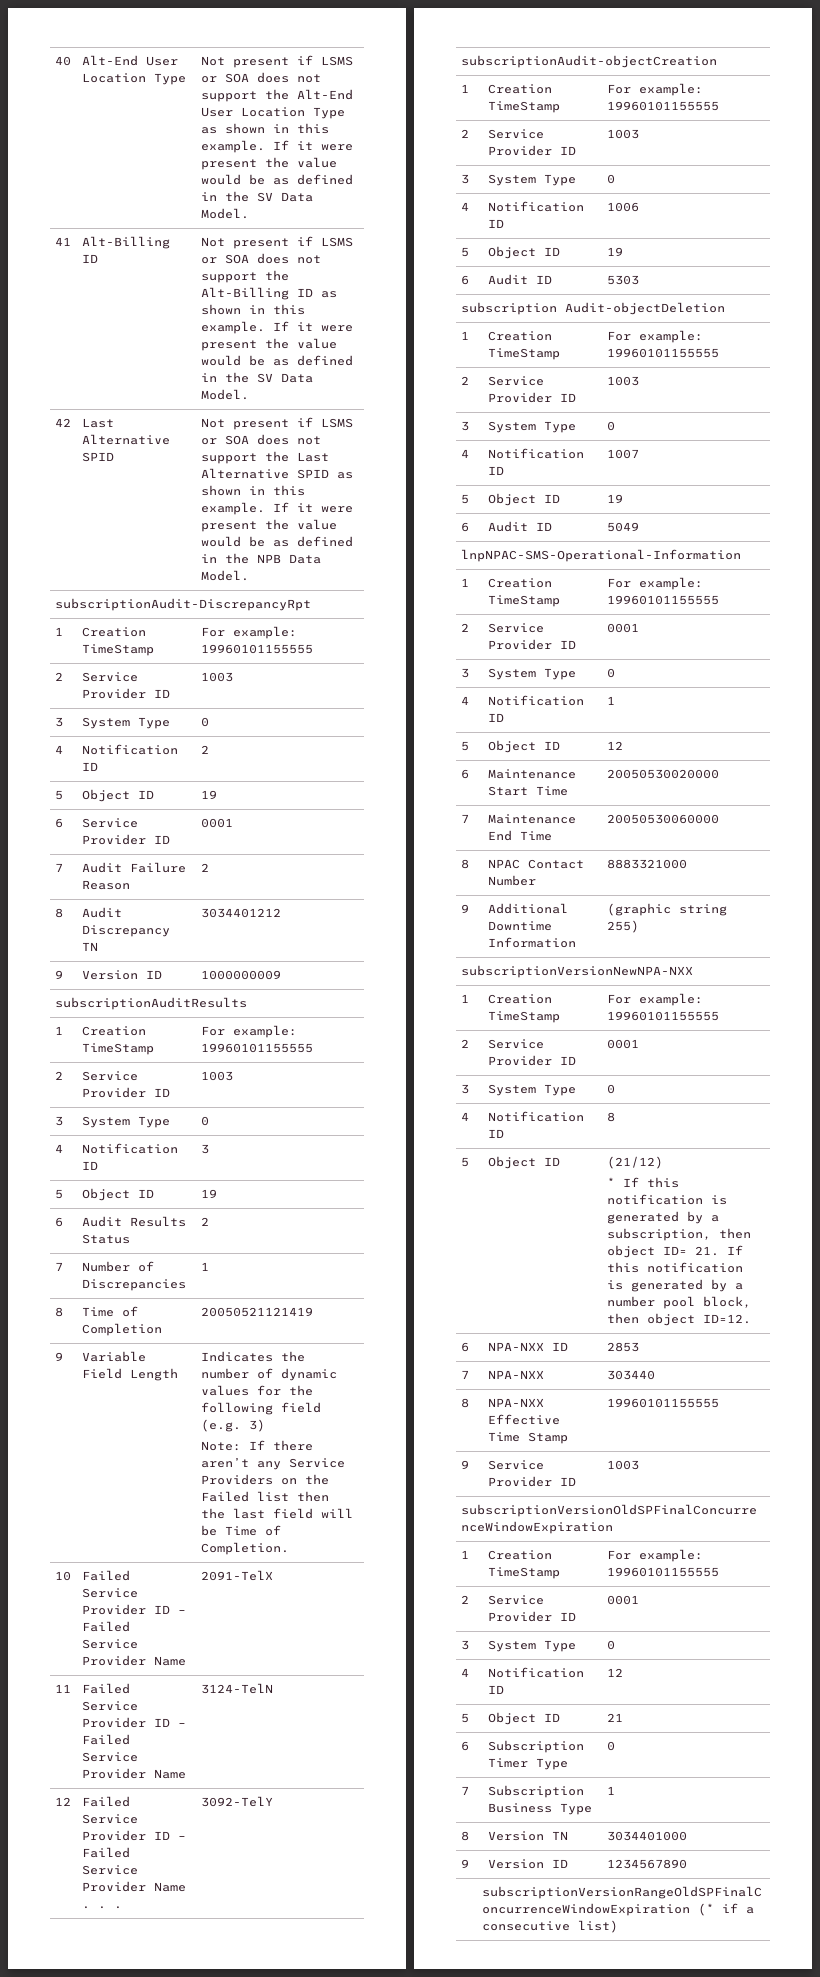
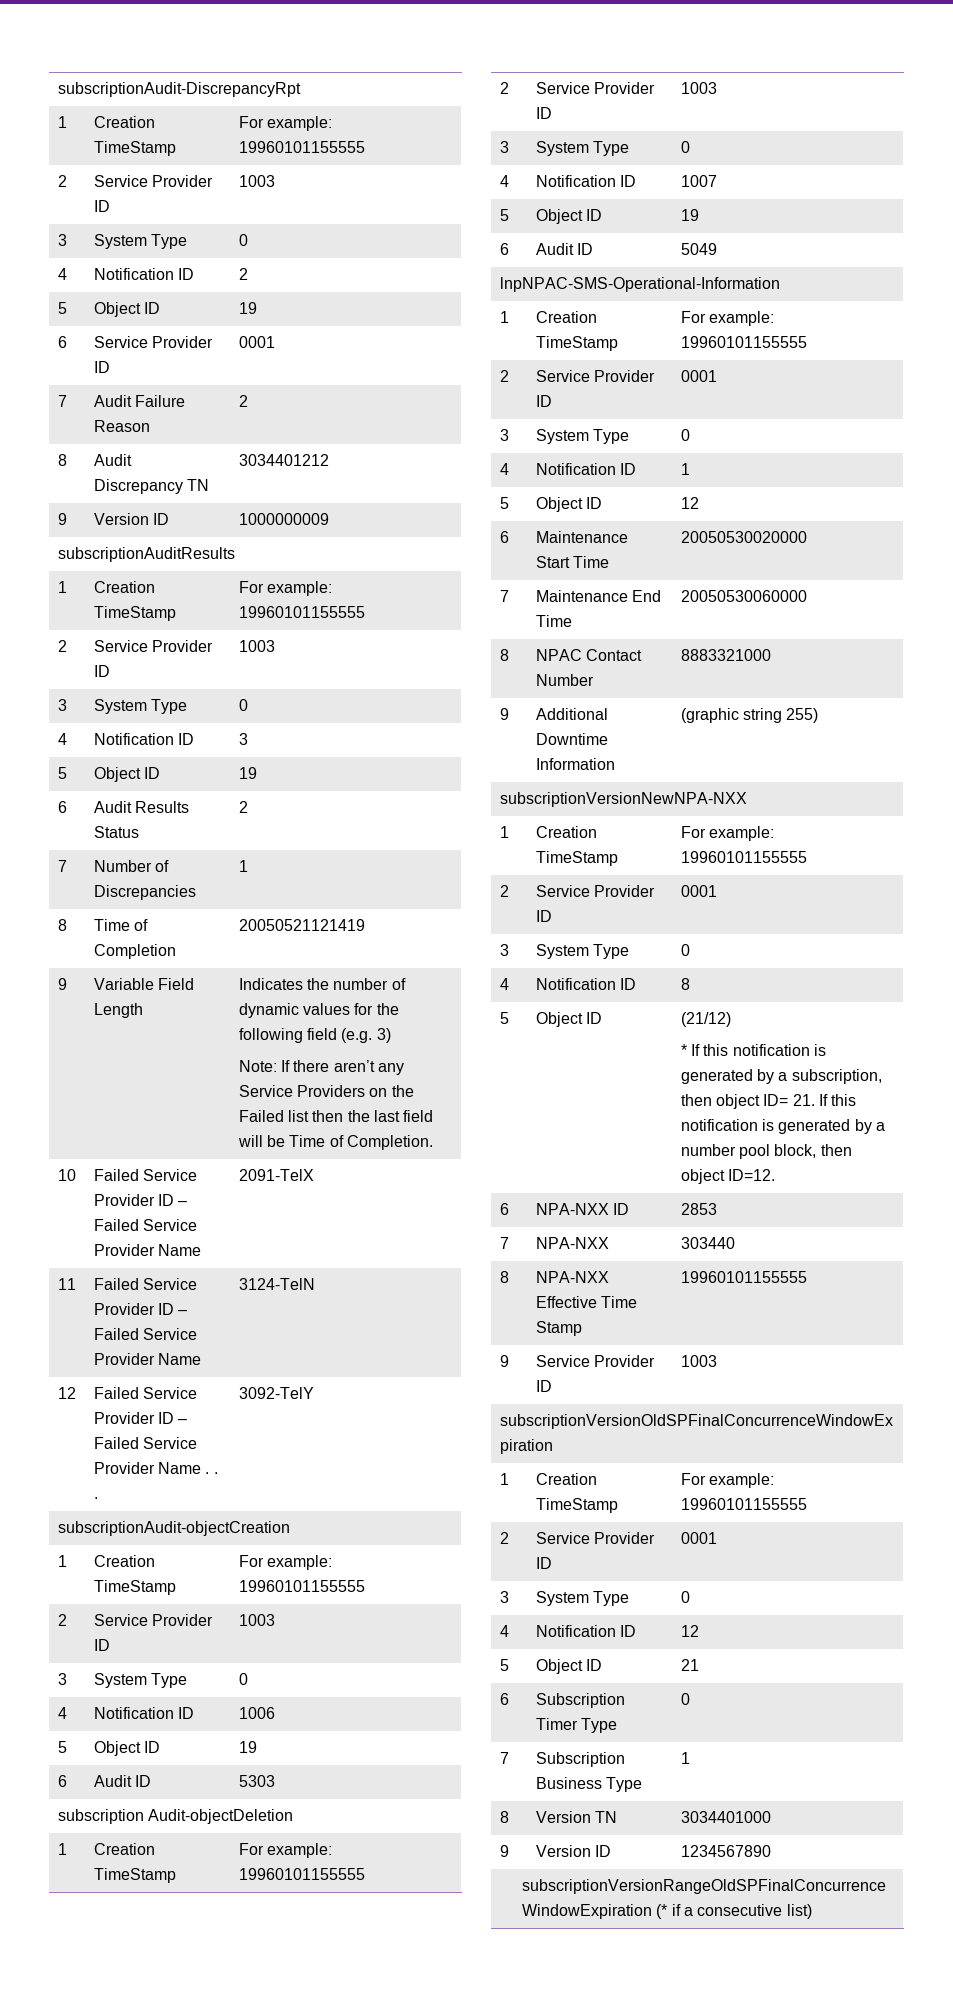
[55,56,72,66] [82,55,179,66] [82,73,187,85] [201,55,354,68] [201,72,322,83] [201,89,354,102] [201,107,346,119] [201,123,330,134] [201,140,354,153] [201,157,338,170] [201,174,354,185] [201,191,314,202] [201,208,250,219] [55,237,72,246] [82,236,171,249] [82,254,99,263] [201,236,354,249] [201,253,322,264] [201,270,290,283] [201,287,338,300] [201,304,306,315] [201,321,354,334] [201,338,338,351] [201,355,354,366] [201,372,314,383] [201,389,250,400] [55,418,72,427] [82,418,115,428] [82,434,171,445] [82,452,115,462] [201,417,354,430] [201,434,322,445] [201,451,330,464] [201,468,354,479] [201,485,306,496] [201,502,354,515] [201,519,338,532] [201,536,354,547] [201,553,322,564] [201,570,250,581] 40 | Alt-End User Location Type | Not present if LSMS or SOA does not support the Alt-End User Location Type as shown in this example. If it were present the value would be as defined in the SV Data Model. // 41 | Alt-Billing ID | Not present if LSMS or SOA does not support the Alt-Billing ID as shown in this example. If it were present the value would be as defined in the SV Data Model. // 42 | Last Alternative SPID | Not present if LSMS or SOA does not support the Last Alternative SPID as shown in this example. If it were present the value would be as defined in the NPB Data Model. // -> (57, 89) none

